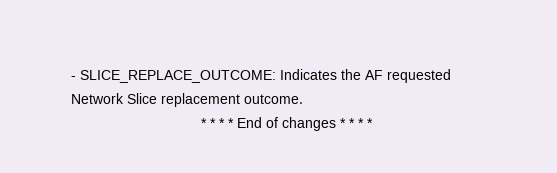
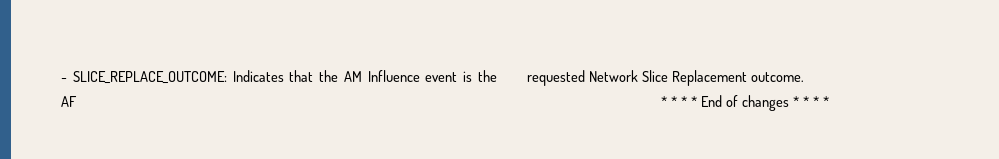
(337, 74) none -> [289,70,473,82] that the AM Influence event is
(383, 75) none -> (77, 101) //
[161,93,240,107] replacement -> [671,70,747,86] Replacement

